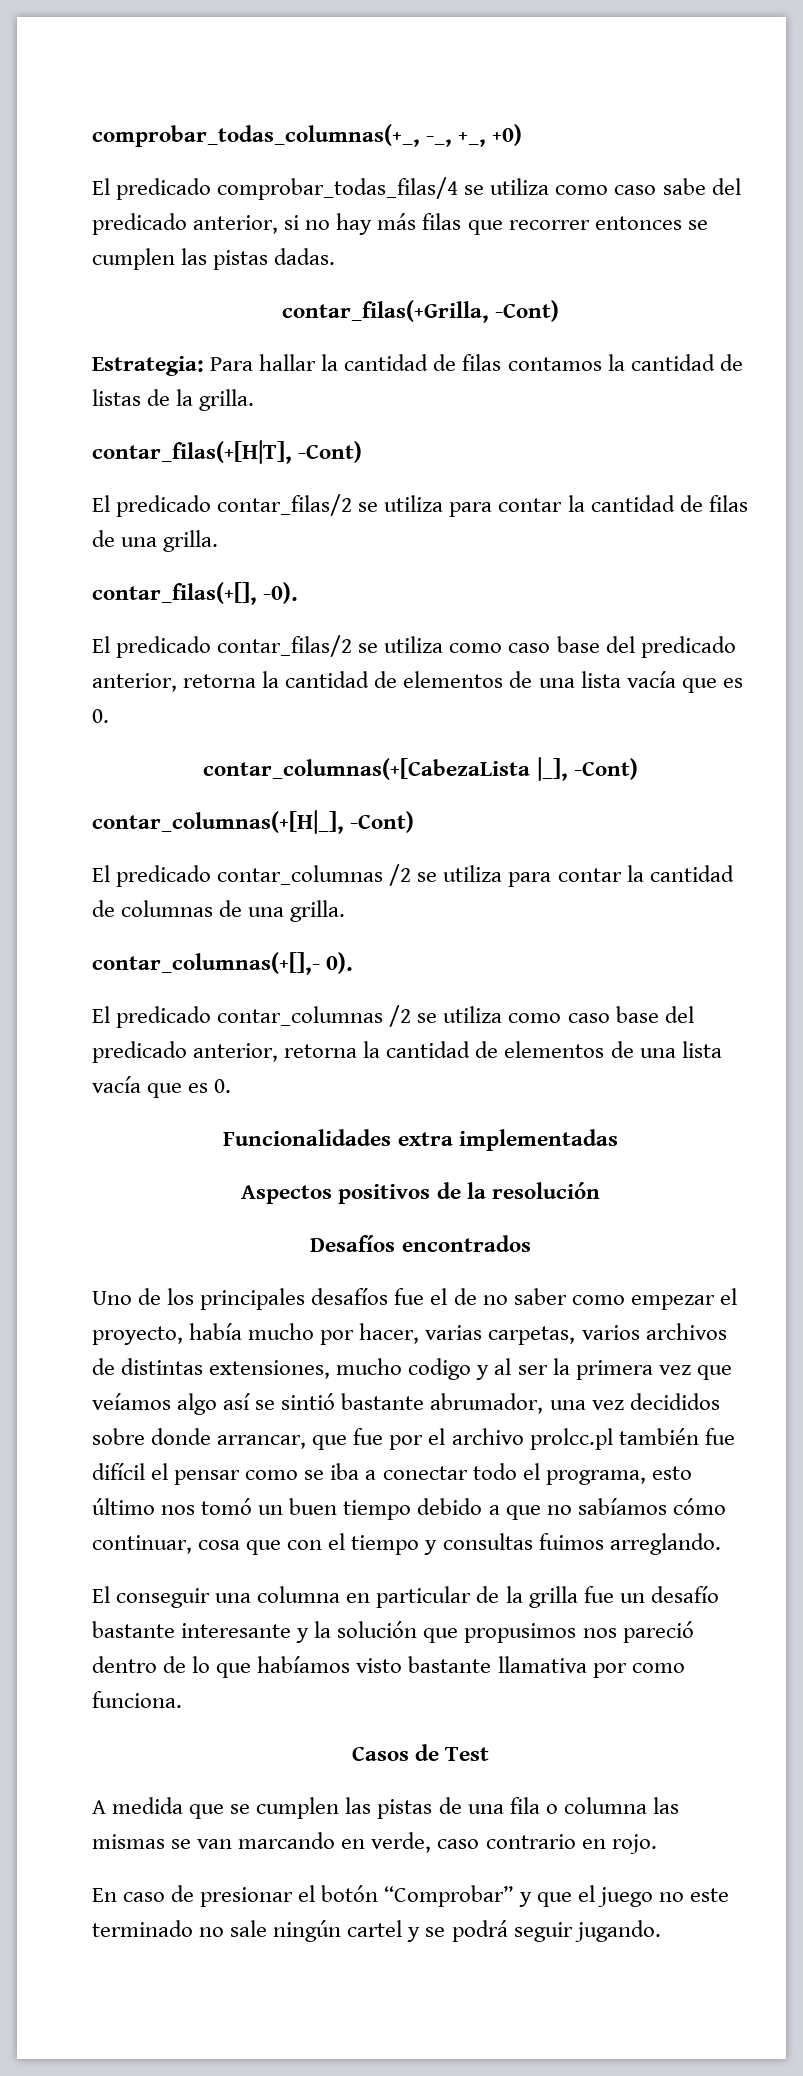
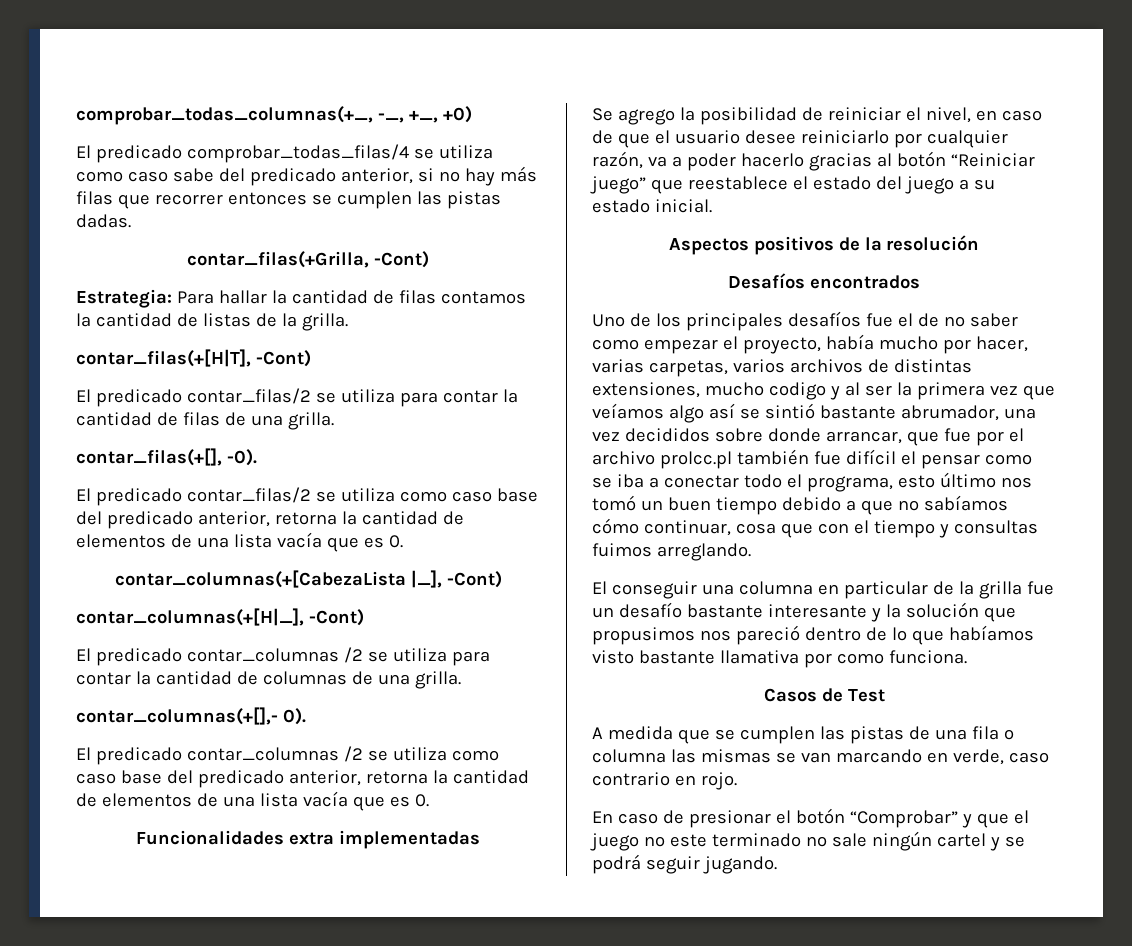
(618, 1140) none -> [592,107,1042,125] [592,130,1008,148] [592,151,1035,171] [590,176,995,194] [592,199,712,213] // Se agrego la posibilidad de reiniciar el nivel, en caso de que el usuario desee reiniciarlo por cualquier razón, va a poder hacerlo gracias al botón “Reiniciar juego” que reestablece el estado del juego a su estado inicial.

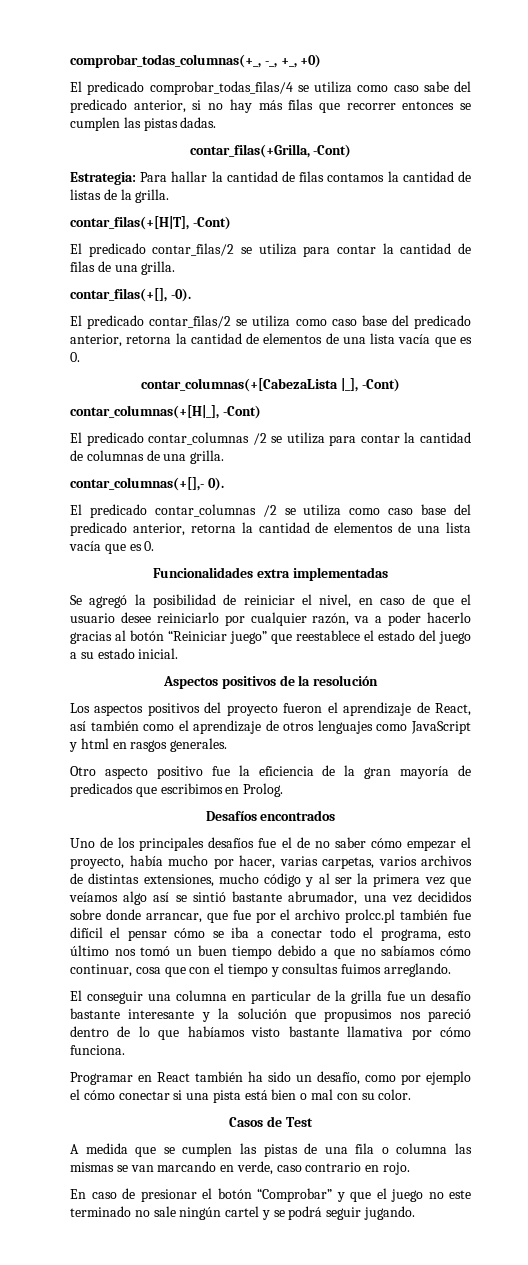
[617,109,675,125] agrego -> [89,595,128,608] agregó
(980, 243) none -> [70,702,472,716] [70,720,471,734] [69,738,228,752] [70,765,471,779] [70,783,284,797] // Los aspectos positivos del proyecto fueron el aprendizaje de React, así también como el aprendizaje de otros lenguajes como JavaScript y html en rasgos generales. // Otro aspecto positivo fue la eficiencia de la gran mayoría de predicados que escribimos en Prolog.
[592,339,639,350] como -> [370,838,402,848] cómo
[768,382,826,400] codigo -> [264,873,302,887] código
[984,454,1032,465] como -> [174,928,206,938] cómo
[836,650,967,664] como funciona. -> [440,1027,472,1037] [70,1045,125,1055] [70,1071,471,1085] [70,1089,412,1103] cómo funciona. // Programar en React también ha sido un desafío, como por ejemplo el cómo conectar si una pista está bien o mal con su color.

